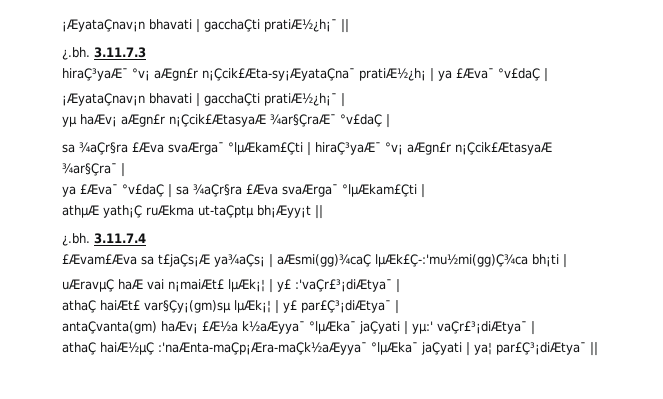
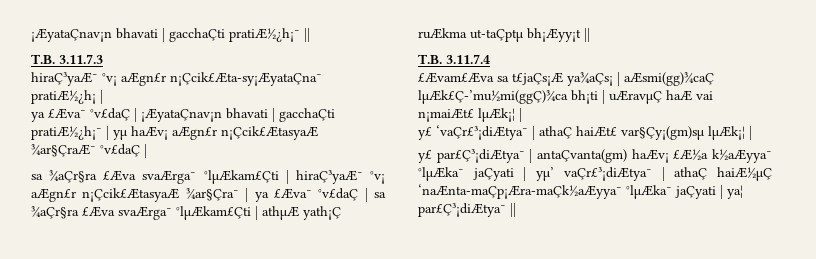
[62,47,90,60] ¿.bh. -> [31,54,55,64] T.B.
[438,68,548,82] ya £Æva¯ °v£daÇ | // -> [31,108,137,122] // ya £Æva¯ °v£daÇ |
(345, 100) // -> (109, 133) none
(125, 170) // -> (249, 195) none
(425, 191) // -> (258, 213) none
[62,233,90,246] ¿.bh. -> [418,54,442,64] T.B.
[375,254,528,267] lµÆk£Ç-:'mu½mi(gg)Ç¾ca -> [418,90,568,104] lµÆk£Ç-’mu½mi(ggÇ)¾ca
(567, 261) // -> (605, 97) none
[277,279,400,293] y£ :'vaÇr£³¡diÆtya¯ | // -> [418,125,535,140] // y£ ‘vaÇr£³¡diÆtya¯ |
(279, 307) none -> (752, 133) //
(399, 307) // -> (533, 156) none
[412,321,433,334] yµ:' -> [536,167,555,181] yµ’
(535, 328) // -> (665, 174) none
[158,342,367,355] :'naÆnta-maÇp¡Æra-maÇk½aÆyya¯ -> [418,184,622,199] ‘naÆnta-maÇp¡Æra-maÇk½aÆyya¯

